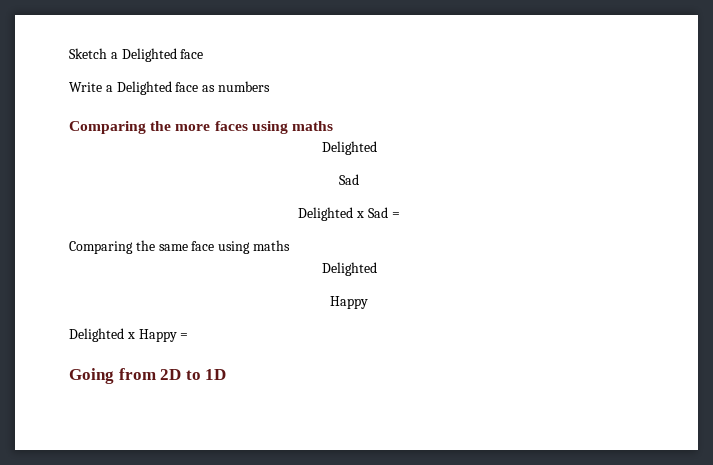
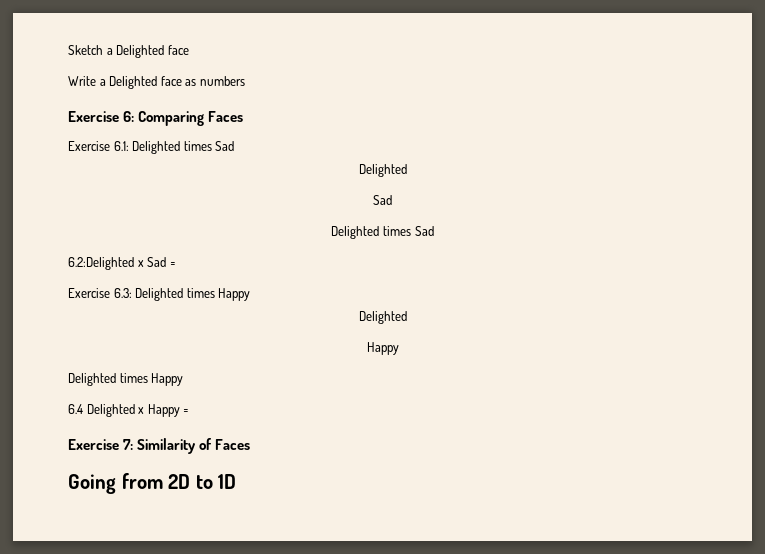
[69,121,333,134] Comparing the more faces using maths -> [68,111,244,126] [68,141,235,154] Exercise 6: Comparing Faces // Exercise 6.1: Delighted times Sad
(354, 214) none -> [383,226,434,236] [68,257,134,270] times Sad // 6.2:Delighted
[69,240,290,254] Comparing the same face using maths -> [68,288,251,301] Exercise 6.3: Delighted times Happy
(124, 335) none -> [119,373,184,386] [68,404,135,417] times Happy // 6.4 Delighted
(189, 336) none -> [68,438,251,454] // Exercise 7: Similarity of Faces

